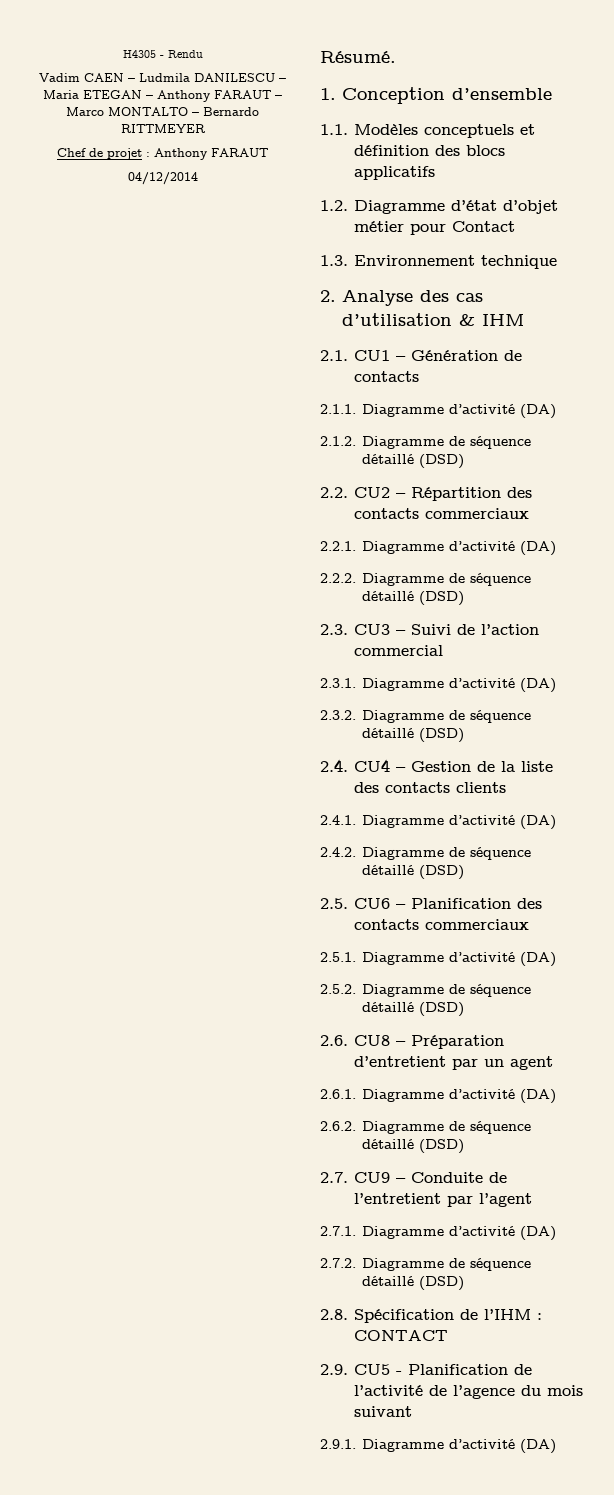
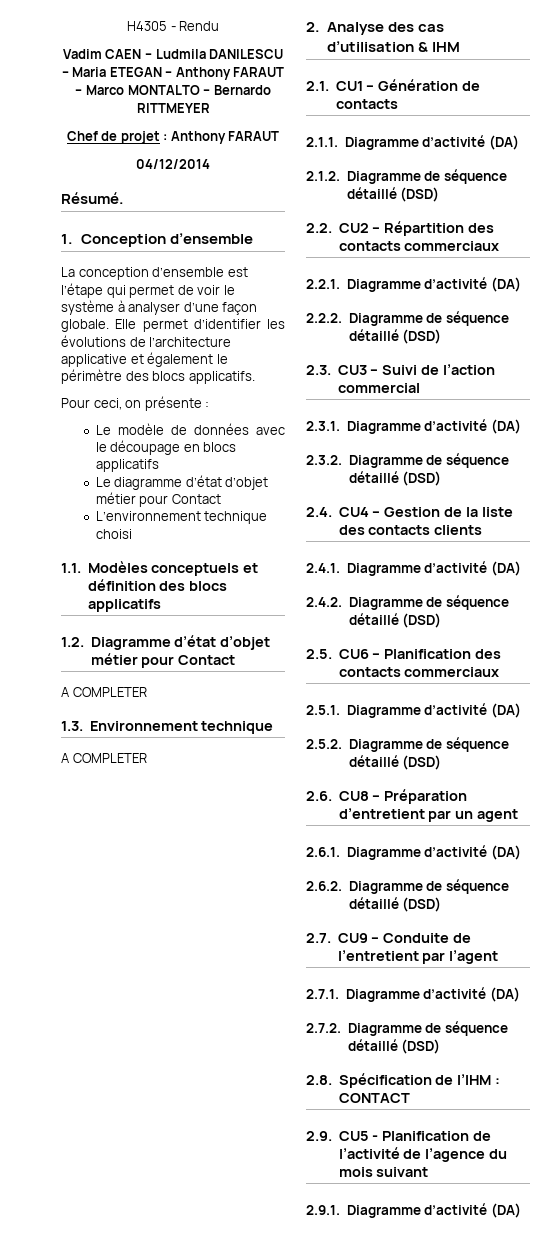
(552, 94) none -> [61,267,248,280] [61,283,235,298] [61,300,258,315] [61,319,285,332] [61,335,232,347] [61,352,228,367] [61,369,255,384] [61,396,210,411] [95,423,285,435] [95,440,237,455] [95,459,159,472] [95,475,269,490] [95,492,221,507] [95,511,268,524] [95,529,132,539] // La conception d’ensemble est l’étape qui permet de voir le système à analyser d’une façon globale. Elle permet d’identifier les évolutions de l’architecture applicative et également le périmètre des blocs applicatifs. // Pour ceci, on présente : // Le modèle de données avec le découpage en blocs applicatifs // Le diagramme d’état d’objet métier pour Contact // L’environnement technique choisi
(515, 226) none -> [61,687,147,697] // A COMPLETER
(557, 262) none -> [61,753,147,763] // A COMPLETER

